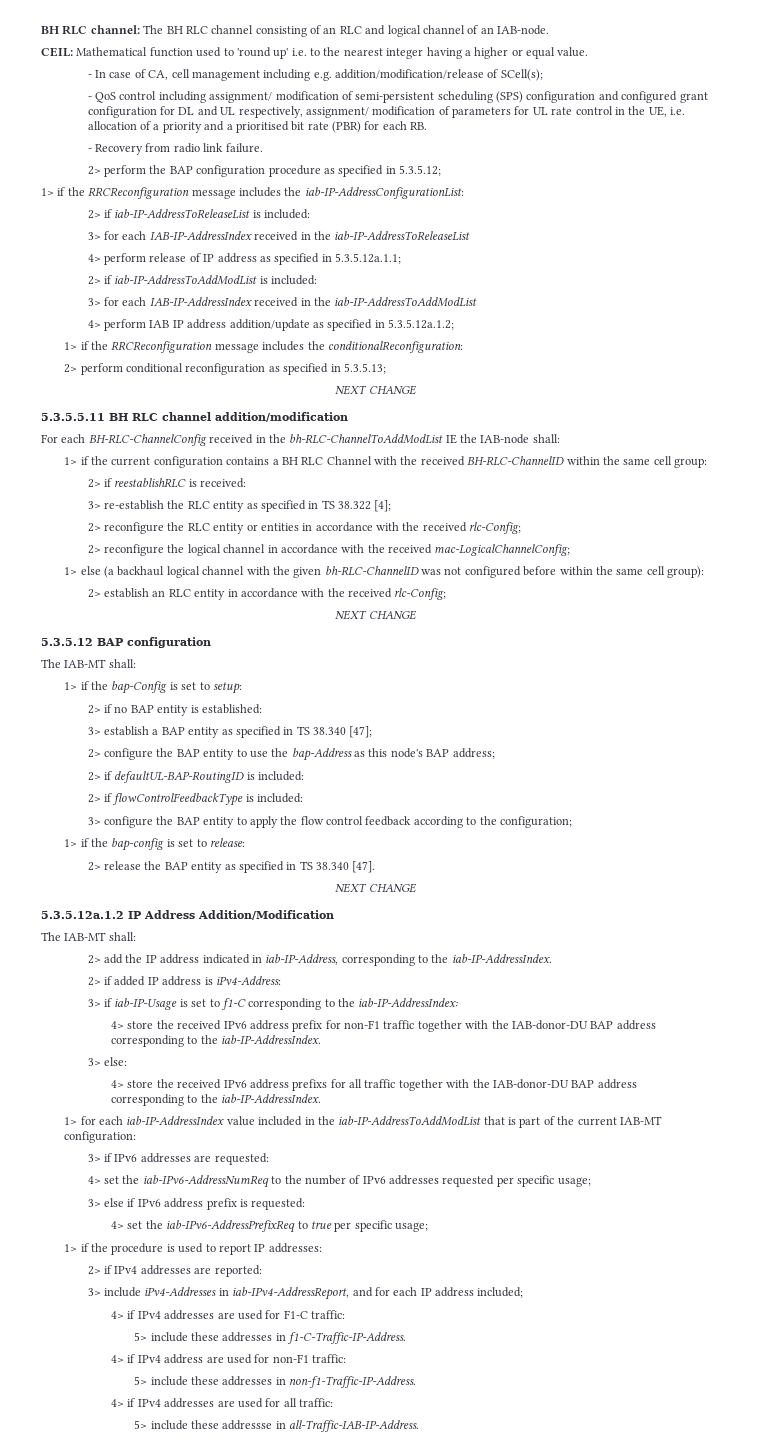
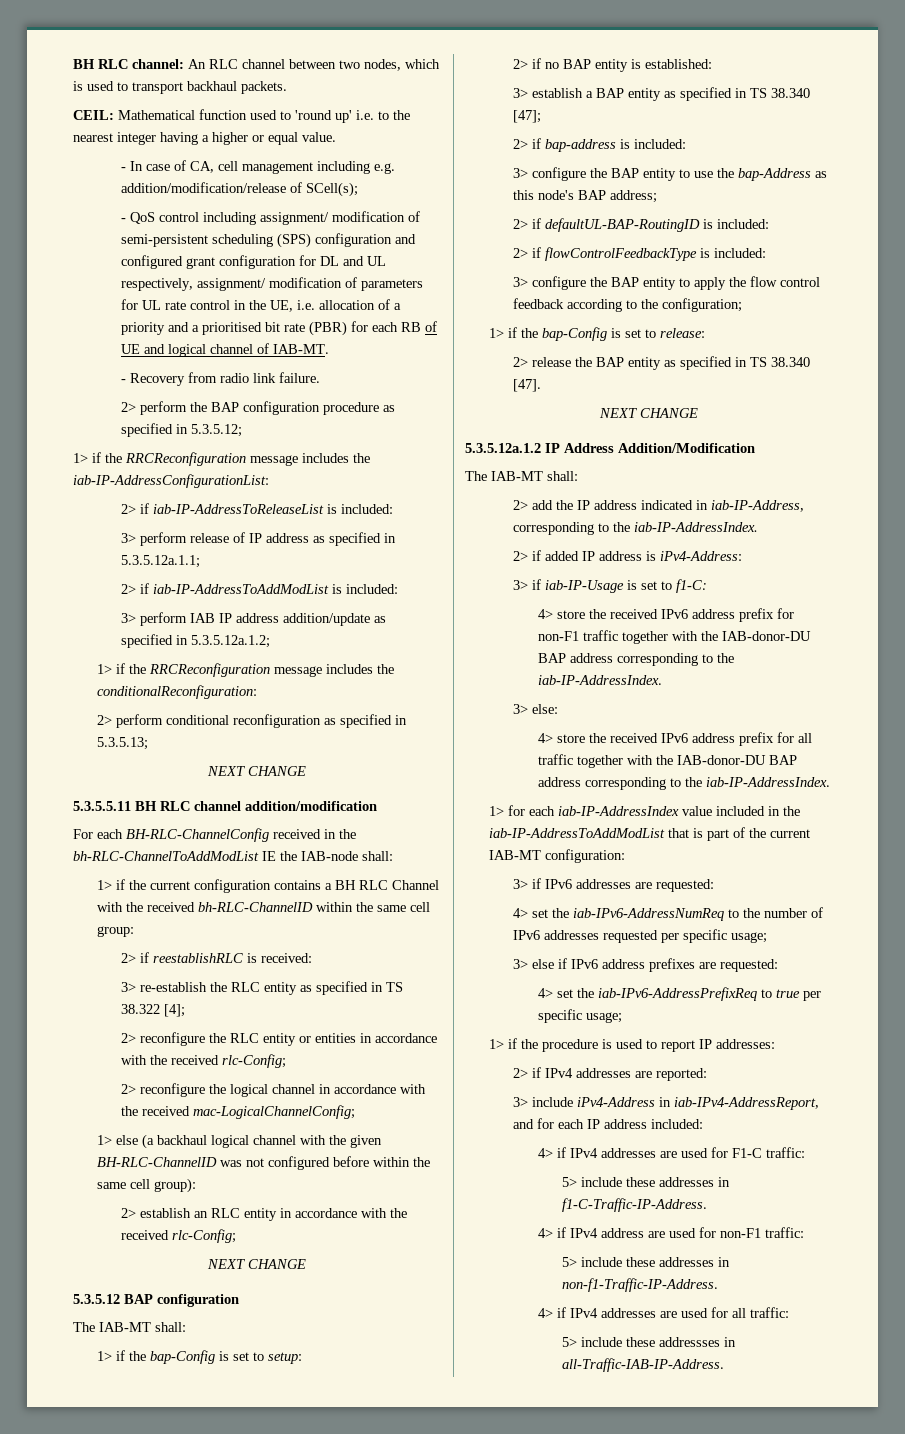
[143,25,549,37] The BH RLC channel consisting of an RLC and logical channel of an IAB-node. -> [188,59,440,71] [73,81,287,94] An RLC channel between two nodes, which is used to transport backhaul packets.
[410,122,428,130] RB. -> [401,321,438,332] [121,343,330,357] RB of UE and logical channel of IAB-MT.
[104,231,471,241] [87,254,101,262] for each IAB-IP-AddressIndex received in the iab-IP-AddressToReleaseList // 4> -> (137, 538) none
[104,297,478,307] [87,320,101,328] for each IAB-IP-AddressIndex received in the iab-IP-AddressToAddModList // 4> -> (137, 618) none
[467,456,565,466] BH-RLC-ChannelID -> [198,902,314,912] bh-RLC-ChannelID
[324,566,419,576] bh-RLC-ChannelID -> [97,1157,218,1167] BH-RLC-ChannelID
(101, 753) none -> [532,138,687,152] [513,168,529,178] if bap-address is included: // 3>
[111,838,165,851] bap-config -> [542,327,608,341] bap-Config
[221,998,459,1010] f1-C corresponding to the iab-IP-AddressIndex: -> [676,579,708,593] f1-C:
[292,1079,328,1091] prefixs -> [738,732,774,746] prefix
[206,1198,248,1210] prefix is -> [649,958,717,972] prefixes are
[144,1287,217,1296] iPv4-Addresses -> [577,1097,656,1107] iPv4-Address
[477,1287,524,1298] included; -> [651,1119,704,1129] included:
[222,1420,273,1430] addressse -> [658,1337,720,1347] addressses

